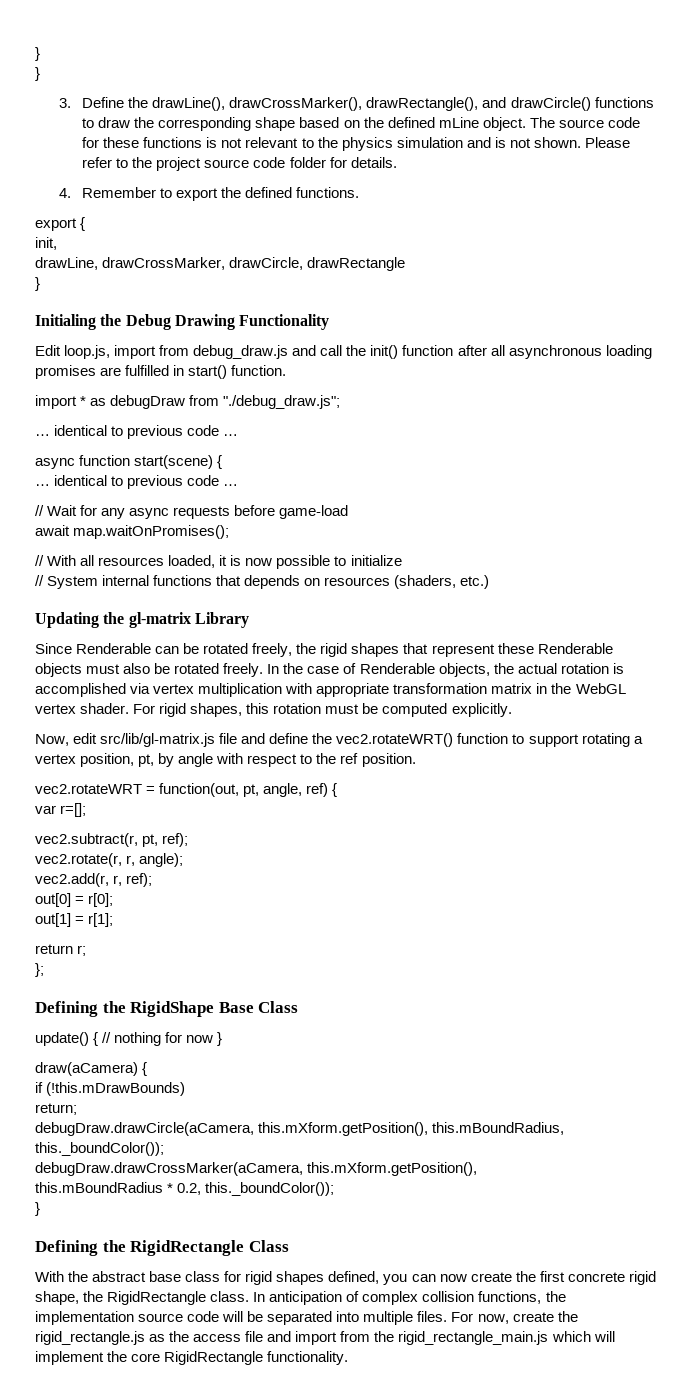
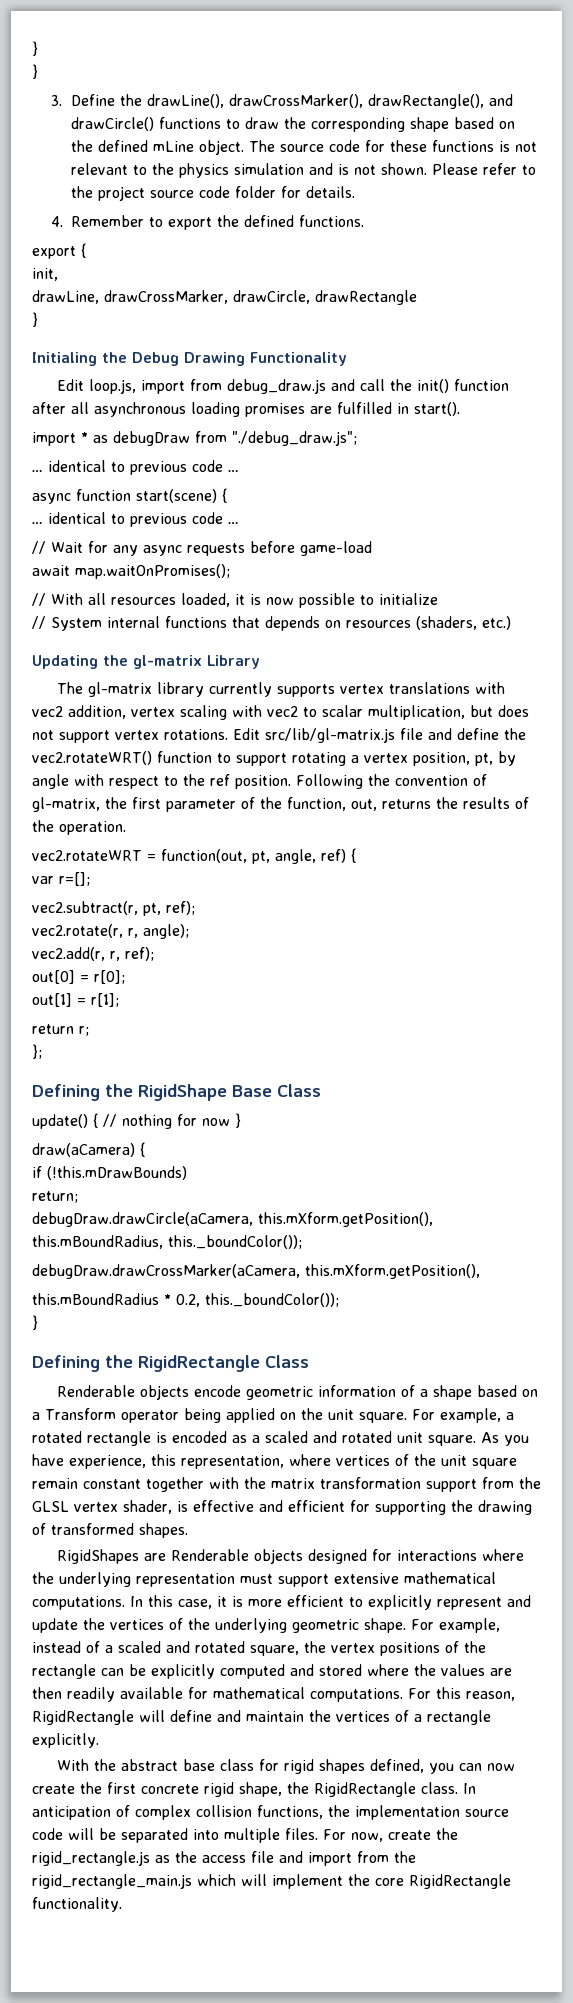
[188,365,287,379] start() function. -> [414,402,460,416] start().
[35,643,613,657] [35,663,624,677] [35,683,626,697] [35,703,512,717] [35,733,98,746] Since Renderable can be rotated freely, the rigid shapes that represent these Renderable objects must also be rotated freely. In the case of Renderable objects, the actual rotation is accomplished via vertex multiplication with appropriate transformation matrix in the WebGL vertex shader. For rigid shapes, this rotation must be computed explicitly. // Now, edit -> [57,682,506,697] [32,705,529,720] [32,728,260,743] The gl-matrix library currently supports vertex translations with vec2 addition, vertex scaling with vec2 to scalar multiplication, but does not support vertex rotations. Edit
(416, 760) none -> [296,774,487,789] [32,797,529,812] [32,820,126,835] Following the convention of gl-matrix, the first parameter of the function, out, returns the results of the operation.
(289, 1246) none -> [57,1385,539,1400] [32,1408,514,1423] [32,1431,529,1446] [32,1454,517,1469] [32,1477,541,1492] [32,1500,532,1515] [32,1523,188,1538] [57,1549,525,1564] [32,1572,496,1587] [32,1595,531,1610] [32,1618,500,1633] [32,1641,486,1656] [32,1664,512,1679] [32,1687,515,1702] [32,1710,491,1725] [32,1733,99,1748] // Renderable objects encode geometric information of a shape based on a Transform operator being applied on the unit square. For example, a rotated rectangle is encoded as a scaled and rotated unit square. As you have experience, this representation, where vertices of the unit square remain constant together with the matrix transformation support from the GLSL vertex shader, is effective and efficient for supporting the drawing of transformed shapes. // RigidShapes are Renderable objects designed for interactions where the underlying representation must support extensive mathematical computations. In this case, it is more efficient to explicitly represent and update the vertices of the underlying geometric shape. For example, instead of a scaled and rotated square, the vertex positions of the rectangle can be explicitly computed and stored where the values are then readily available for mathematical computations. For this reason, RigidRectangle will define and maintain the vertices of a rectangle explicitly.

